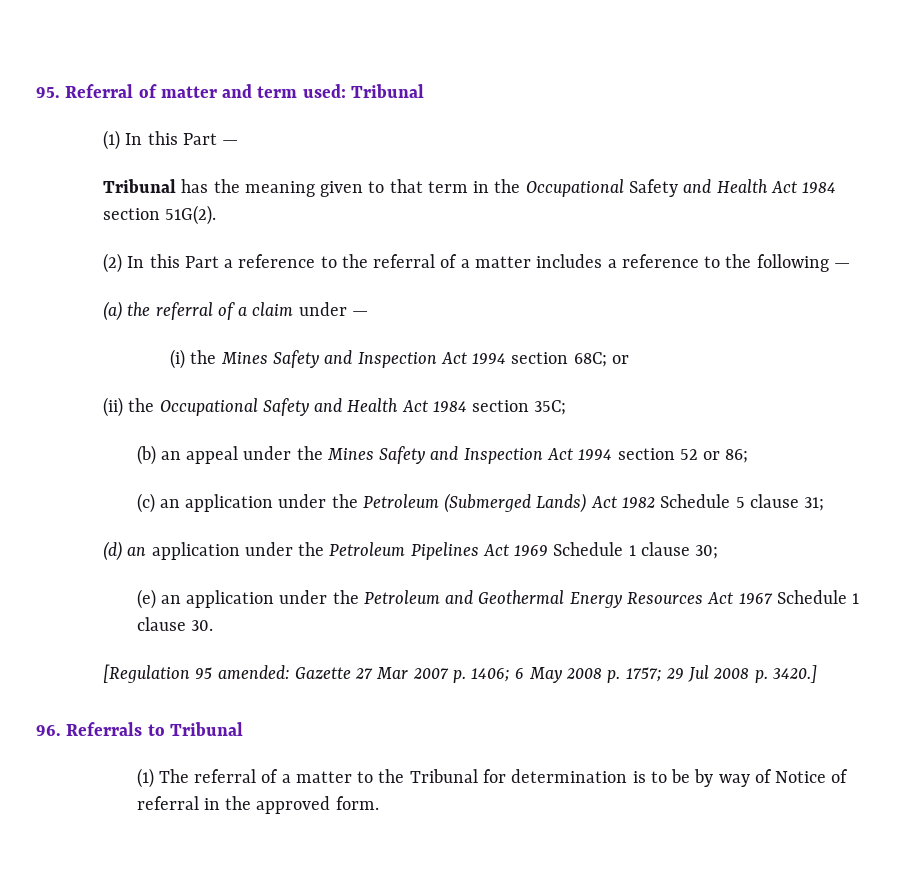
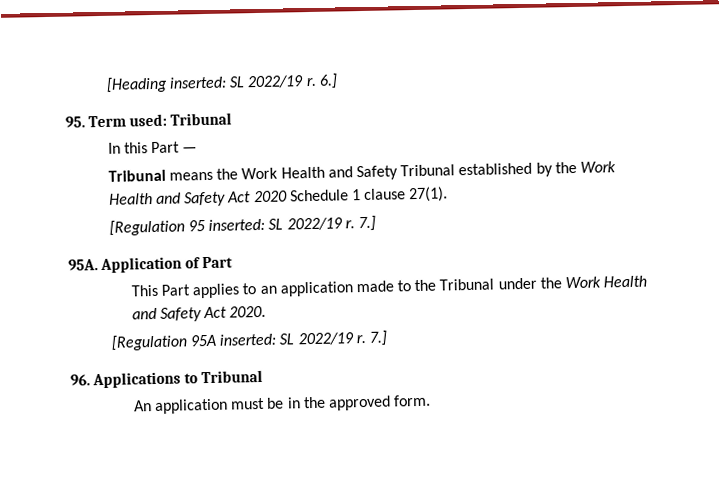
[36,84,298,98] 95. Referral of matter and term -> [105,73,338,93] [65,115,128,128] [Heading inserted: SL 2022/19 r. 6.] // 95. Term
[103,130,121,150] (1) -> (233, 119) none
[181,179,837,197] [103,205,217,225] [103,253,850,273] [103,301,368,321] [170,349,629,369] [103,397,567,417] [136,445,749,465] [136,493,825,513] [103,541,719,561] [136,589,860,609] [136,617,213,631] [103,664,817,683] has the meaning given to that term in the Occupational Safety and Health Act 1984 section 51G(2). // (2) In this Part a reference to the referral of a matter includes a reference to the following — // (a) the referral of a claim under — // (i) the Mines Safety and Inspection Act 1994 section 68C; or // (ii) the Occupational Safety and Health Act 1984 section 35C; // (b) an appeal under the Mines Safety and Inspection Act 1994 section 52 or 86; // (c) an application under the Petroleum (Submerged Lands) Act 1982 Schedule 5 clause 31; // (d) an application under the Petroleum Pipelines Act 1969 Schedule 1 clause 30; // (e) an application under the Petroleum and Geothermal Energy Resources Act 1967 Schedule 1 clause 30. // [Regulation 95 amended: Gazette 27 Mar 2007 p. 1406; 6 May 2008 p. 1757; 29 Jul 2008 p. 3420.] -> [169,161,616,181] [108,186,449,207] [108,215,376,236] [68,256,234,274] [130,275,648,299] [131,305,267,322] [110,330,387,351] means the Work Health and Safety Tribunal established by the Work Health and Safety Act 2020 Schedule 1 clause 27(1). // [Regulation 95 inserted: SL 2022/19 r. 7.] // 95A. Application of Part // This Part applies to an application made to the Tribunal under the Work Health and Safety Act 2020. // [Regulation 95A inserted: SL 2022/19 r. 7.]
[66,722,143,736] Referrals -> [92,371,182,389] Applications
[136,768,849,788] [136,796,199,810] (1) The referral of a matter to the Tribunal for determination is to be by way of Notice of referral -> [132,397,285,415] An application must be

